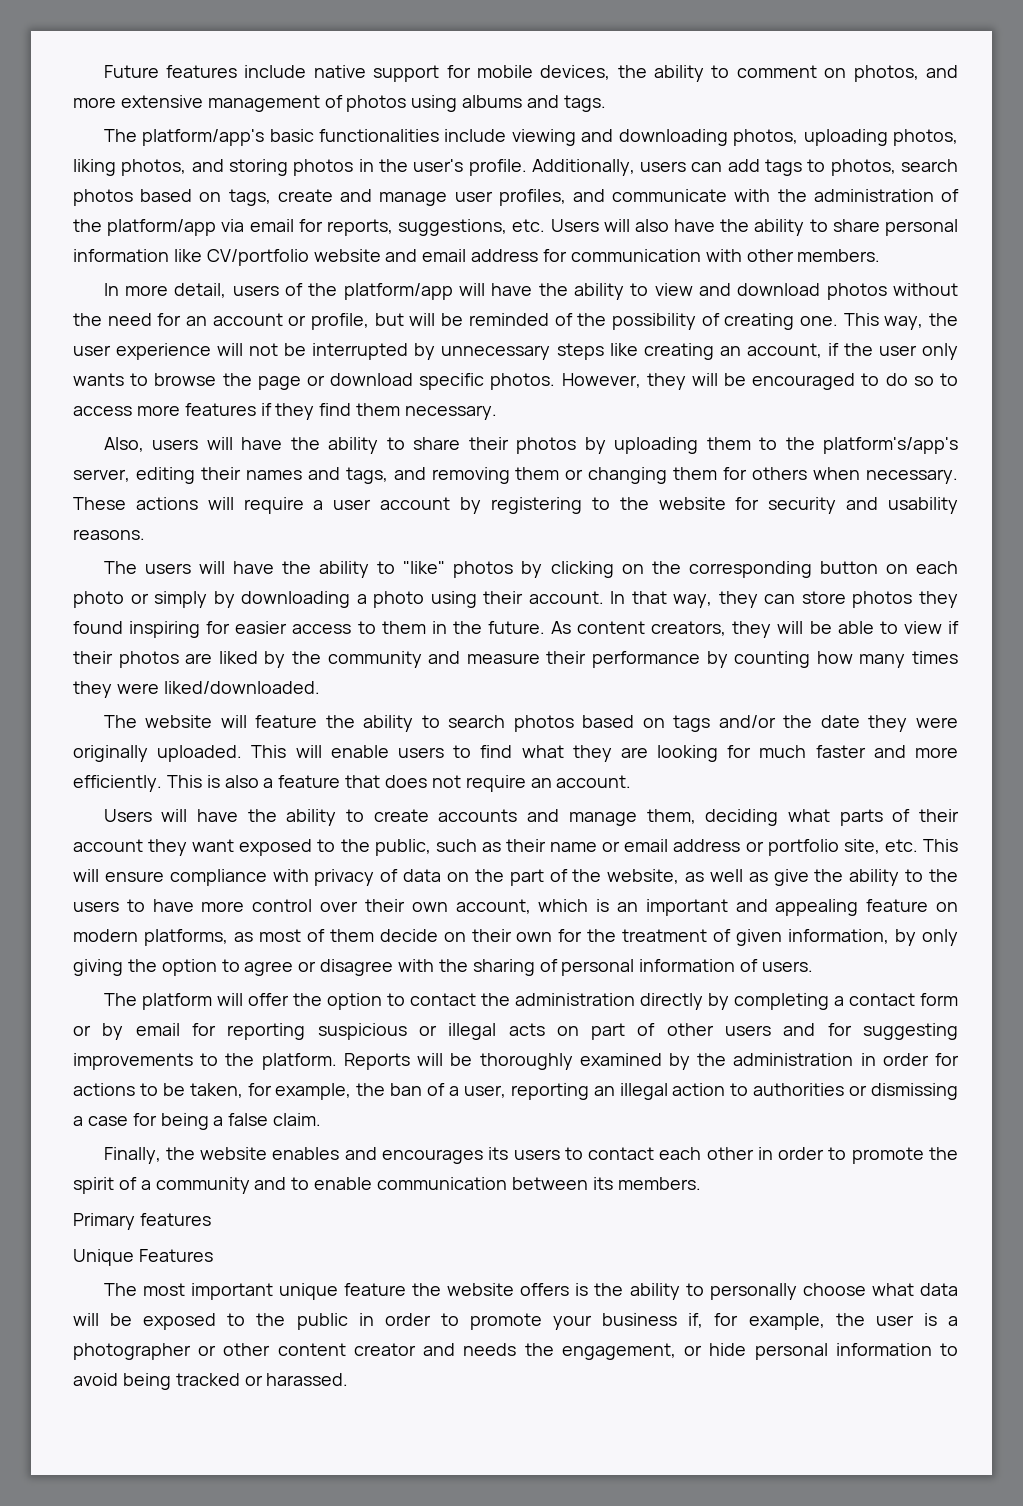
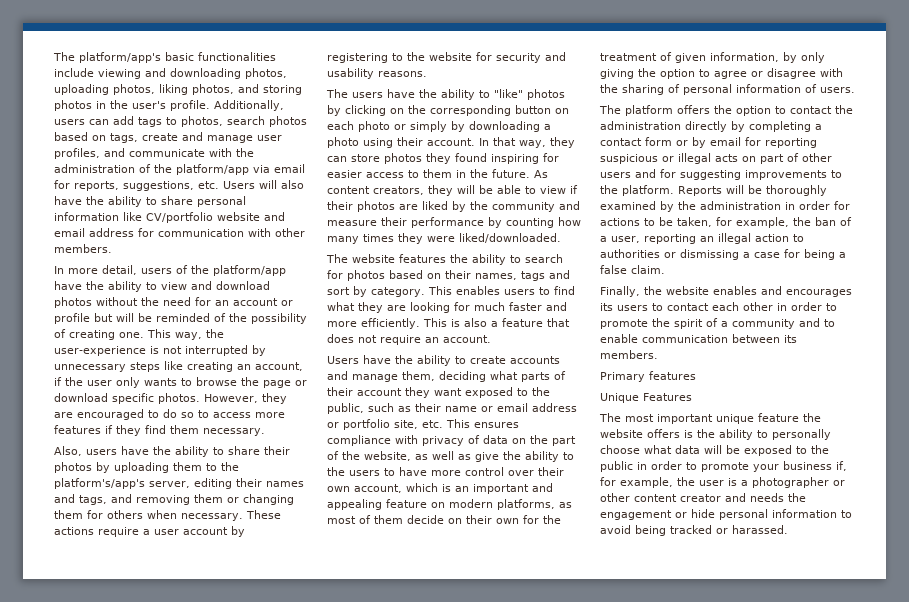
[103,65,958,82] [73,95,606,112] Future features include native support for mobile devices, the ability to comment on photos, and more extensive management of photos using albums and tags. // -> (53, 56) none
[459,283,486,296] will -> (286, 270) none
[311,313,370,330] profile, -> [54,313,90,324] profile
[73,343,307,360] user experience will not be -> [54,346,182,356] user-experience is not
[691,373,747,386] will be -> [54,412,73,418] are
[206,437,233,450] will -> (117, 452) none
[207,497,234,510] will -> (94, 531) none
[198,561,225,574] will -> (383, 95) none
[220,715,318,728] will feature -> [399,254,446,263] features
[513,715,959,732] [73,745,389,762] photos based on tags and/or the date they were originally uploaded. This will enable -> [327,270,570,281] [327,286,500,297] for photos based on their names, tags and sort by category. This enables
[161,809,188,822] will -> (359, 360) none
[73,869,164,882] will ensure -> [474,422,519,428] ensures
[216,993,289,1006] will offer -> [677,105,710,114] offers
[561,1343,676,1360] engagement, -> [600,510,672,520] engagement

